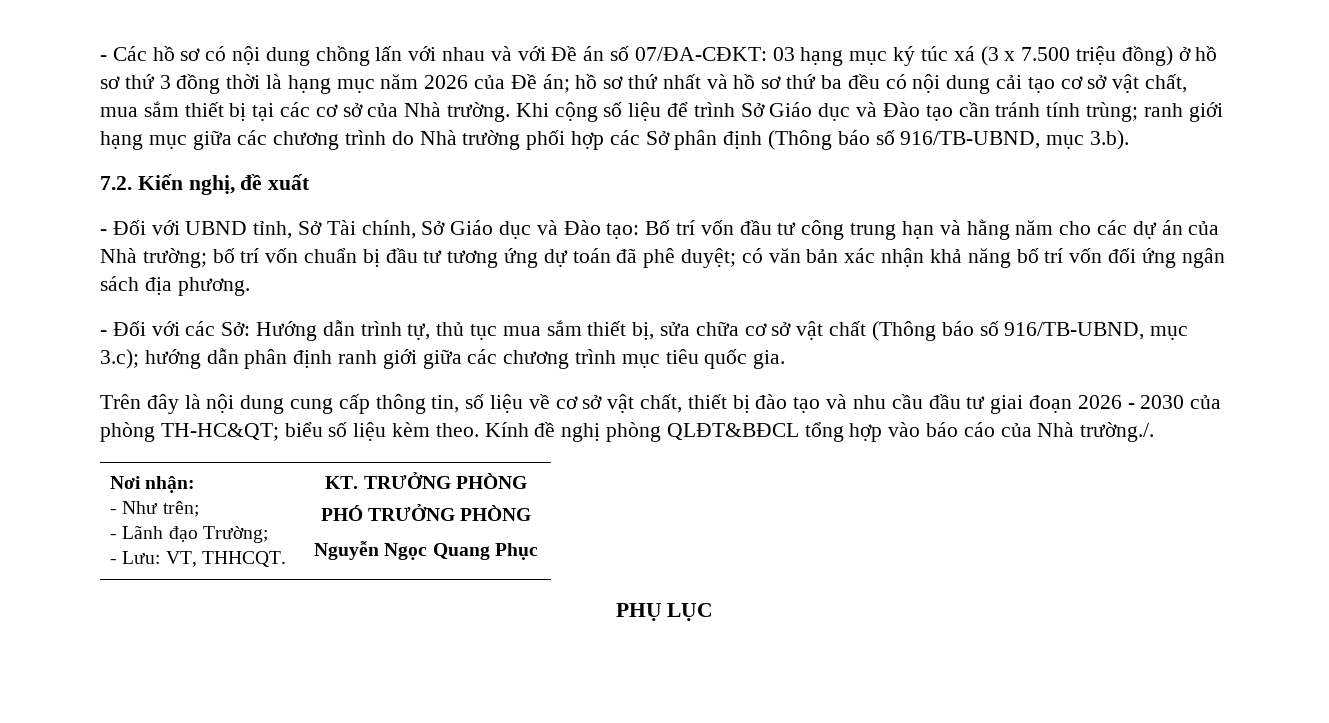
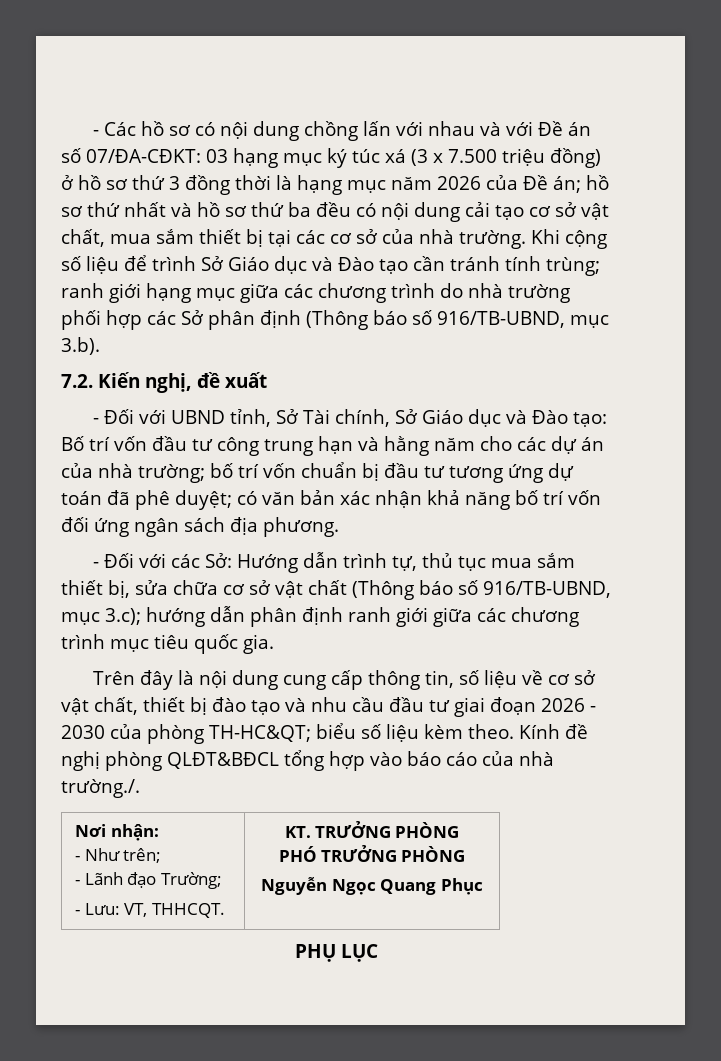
[404,102,442,117] Nhà -> [419,229,454,244] nhà
[419,130,457,145] Nhà -> [468,283,503,298] nhà
[100,248,137,263] Nhà -> [98,463,133,478] nhà
[1037,422,1075,437] Nhà -> [519,751,554,766] nhà

